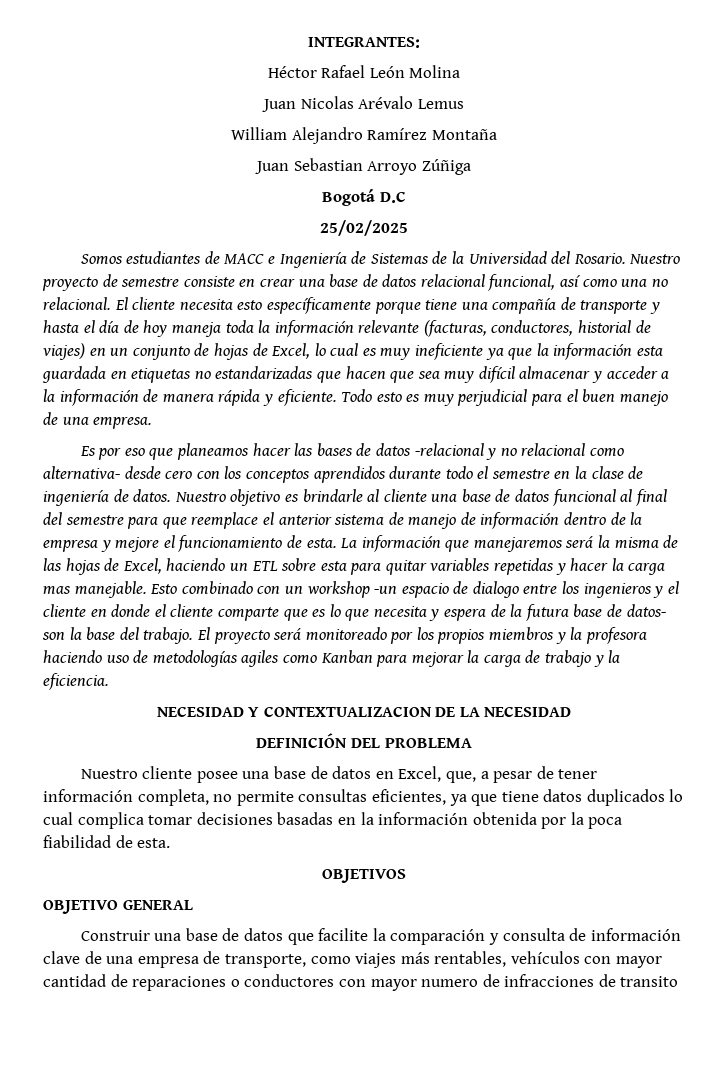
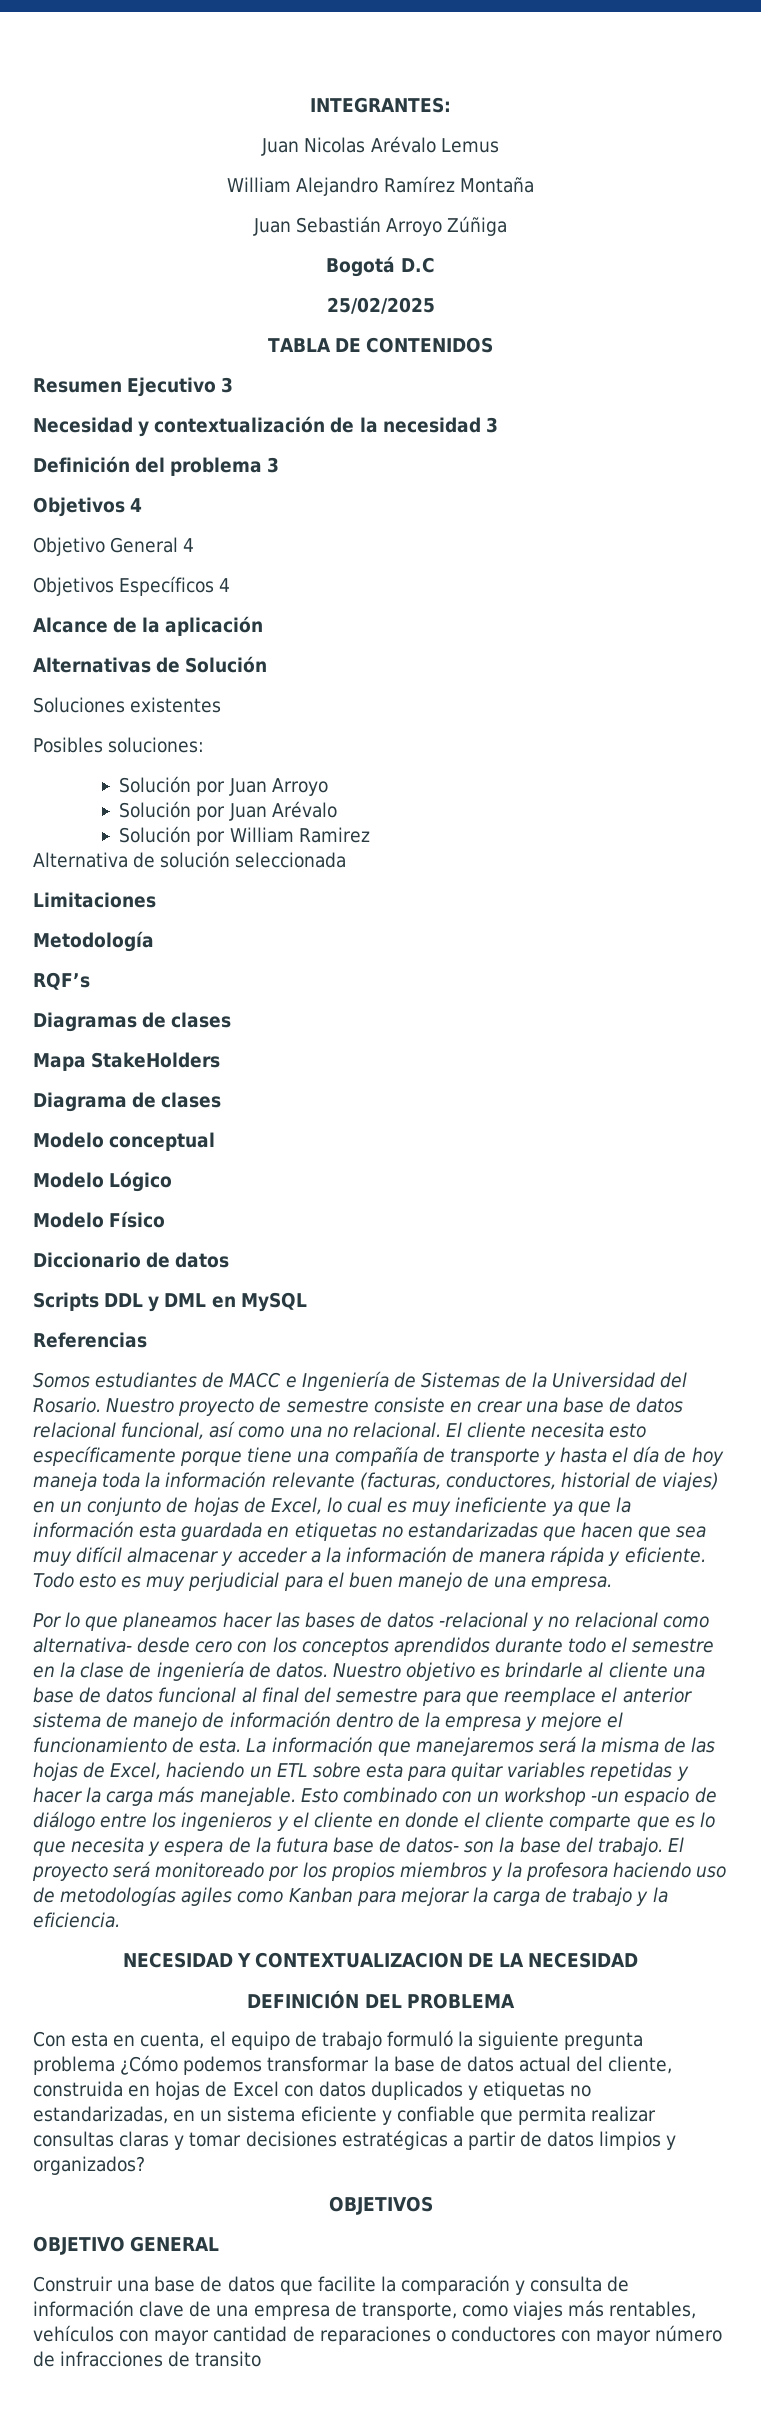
[267,65,461,78] // Héctor Rafael León Molina -> (451, 105) none
[293,158,363,171] Sebastian -> [295,216,381,233] Sebastián
(408, 228) none -> [267,337,494,353] [33,377,234,397] [33,416,498,437] [33,456,280,476] [33,497,143,517] [33,537,195,556] [33,576,231,596] [33,616,264,636] [33,656,268,673] [33,697,222,713] [33,737,205,753] [119,776,328,796] [119,801,337,821] [119,826,370,846] [33,851,347,868] [33,892,156,908] [33,931,154,952] [33,972,90,990] [33,1012,232,1032] [33,1052,221,1071] [33,1092,222,1112] [33,1132,216,1151] [33,1171,173,1192] [33,1211,166,1228] [33,1252,230,1268] [33,1292,307,1312] [33,1332,147,1348] // TABLA DE CONTENIDOS // Resumen Ejecutivo 3 // Necesidad y contextualización de la necesidad 3 // Definición del problema 3 // Objetivos 4 // Objetivo General 4 // Objetivos Específicos 4 // Alcance de la aplicación // Alternativas de Solución // Soluciones existentes // Posibles soluciones: // Solución por Juan Arroyo // Solución por Juan Arévalo // Solución por William Ramirez // Alternativa de solución seleccionada // Limitaciones // Metodología // RQF’s // Diagramas de clases // Mapa StakeHolders // Diagrama de clases // Modelo conceptual // Modelo Lógico // Modelo Físico // Diccionario de datos // Scripts DDL y DML en MySQL // Referencias
[79,446,145,460] Es por eso -> [33,1612,81,1628] Por lo
[43,586,71,595] mas -> [158,1786,195,1803] más
[472,581,519,598] dialogo -> [33,1811,95,1831] diálogo
[80,766,598,783] [43,789,684,806] [43,812,623,829] [43,835,171,848] Nuestro cliente posee una base de datos en Excel, que, a pesar de tener información completa, no permite consultas eficientes, ya que tiene datos duplicados lo cual complica tomar decisiones basadas en la información obtenida por la poca fiabilidad de esta. -> [33,2030,644,2050] [33,2055,673,2075] [33,2081,592,2100] [33,2106,657,2125] [33,2130,677,2150] [33,2156,145,2175] Con esta en cuenta, el equipo de trabajo formuló la siguiente pregunta problema ¿Cómo podemos transformar la base de datos actual del cliente, construida en hojas de Excel con datos duplicados y etiquetas no estandarizadas, en un sistema eficiente y confiable que permita realizar consultas claras y tomar decisiones estratégicas a partir de datos limpios y organizados?
[421,979,479,987] numero -> [655,2325,723,2342] número

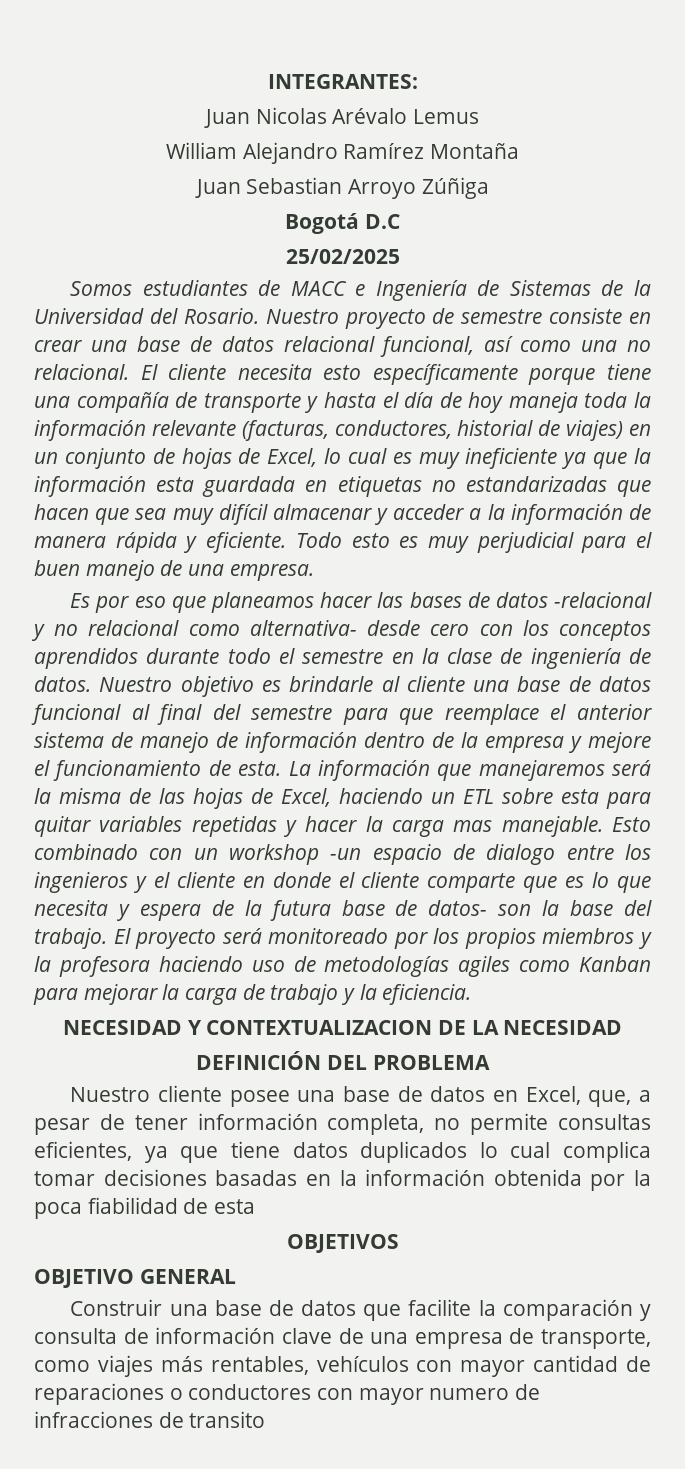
[295,216,381,233] Sebastián -> [246,177,343,194] Sebastian
[267,337,494,353] [33,377,234,397] [33,416,498,437] [33,456,280,476] [33,497,143,517] [33,537,195,556] [33,576,231,596] [33,616,264,636] [33,656,268,673] [33,697,222,713] [33,737,205,753] [119,776,328,796] [119,801,337,821] [119,826,370,846] [33,851,347,868] [33,892,156,908] [33,931,154,952] [33,972,90,990] [33,1012,232,1032] [33,1052,221,1071] [33,1092,222,1112] [33,1132,216,1151] [33,1171,173,1192] [33,1211,166,1228] [33,1252,230,1268] [33,1292,307,1312] [33,1332,147,1348] // TABLA DE CONTENIDOS // Resumen Ejecutivo 3 // Necesidad y contextualización de la necesidad 3 // Definición del problema 3 // Objetivos 4 // Objetivo General 4 // Objetivos Específicos 4 // Alcance de la aplicación // Alternativas de Solución // Soluciones existentes // Posibles soluciones: // Solución por Juan Arroyo // Solución por Juan Arévalo // Solución por William Ramirez // Alternativa de solución seleccionada // Limitaciones // Metodología // RQF’s // Diagramas de clases // Mapa StakeHolders // Diagrama de clases // Modelo conceptual // Modelo Lógico // Modelo Físico // Diccionario de datos // Scripts DDL y DML en MySQL // Referencias -> (400, 256) none
[33,1612,81,1628] Por lo -> [70,593,166,613] Es por eso
[158,1786,195,1803] más -> [453,820,493,832] mas
[33,1811,95,1831] diálogo -> [486,844,556,865] dialogo
[33,2030,644,2050] [33,2055,673,2075] [33,2081,592,2100] [33,2106,657,2125] [33,2130,677,2150] [33,2156,145,2175] Con esta en cuenta, el equipo de trabajo formuló la siguiente pregunta problema ¿Cómo podemos transformar la base de datos actual del cliente, construida en hojas de Excel con datos duplicados y etiquetas no estandarizadas, en un sistema eficiente y confiable que permita realizar consultas claras y tomar decisiones estratégicas a partir de datos limpios y organizados? -> [70,1085,651,1107] [34,1113,651,1135] [34,1141,651,1163] [34,1169,651,1191] [34,1197,256,1219] Nuestro cliente posee una base de datos en Excel, que, a pesar de tener información completa, no permite consultas eficientes, ya que tiene datos duplicados lo cual complica tomar decisiones basadas en la información obtenida por la poca fiabilidad de esta
[655,2325,723,2342] número -> [429,1388,510,1400] numero

